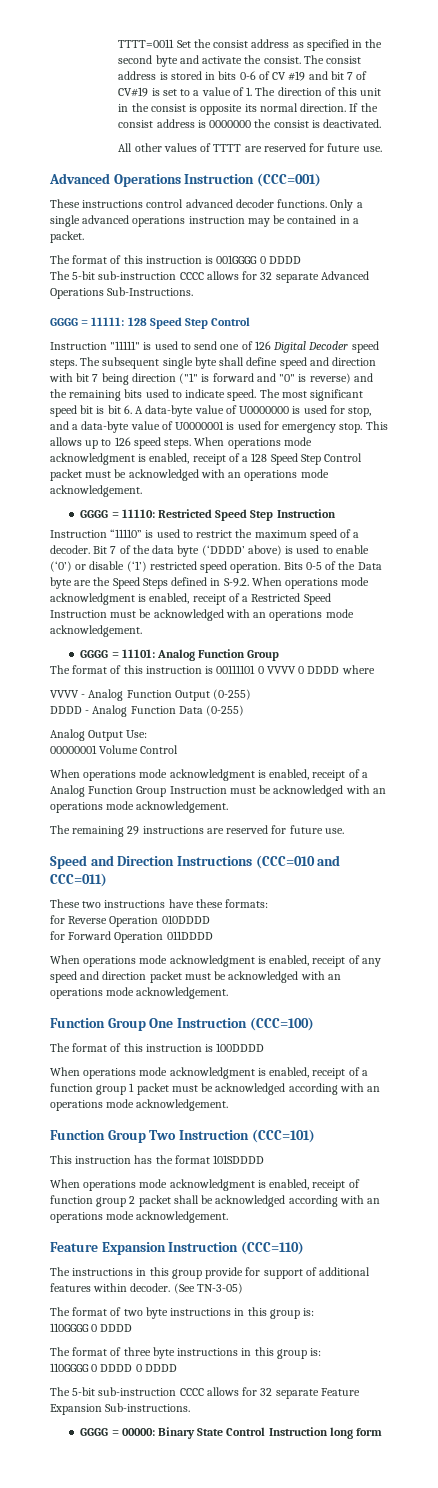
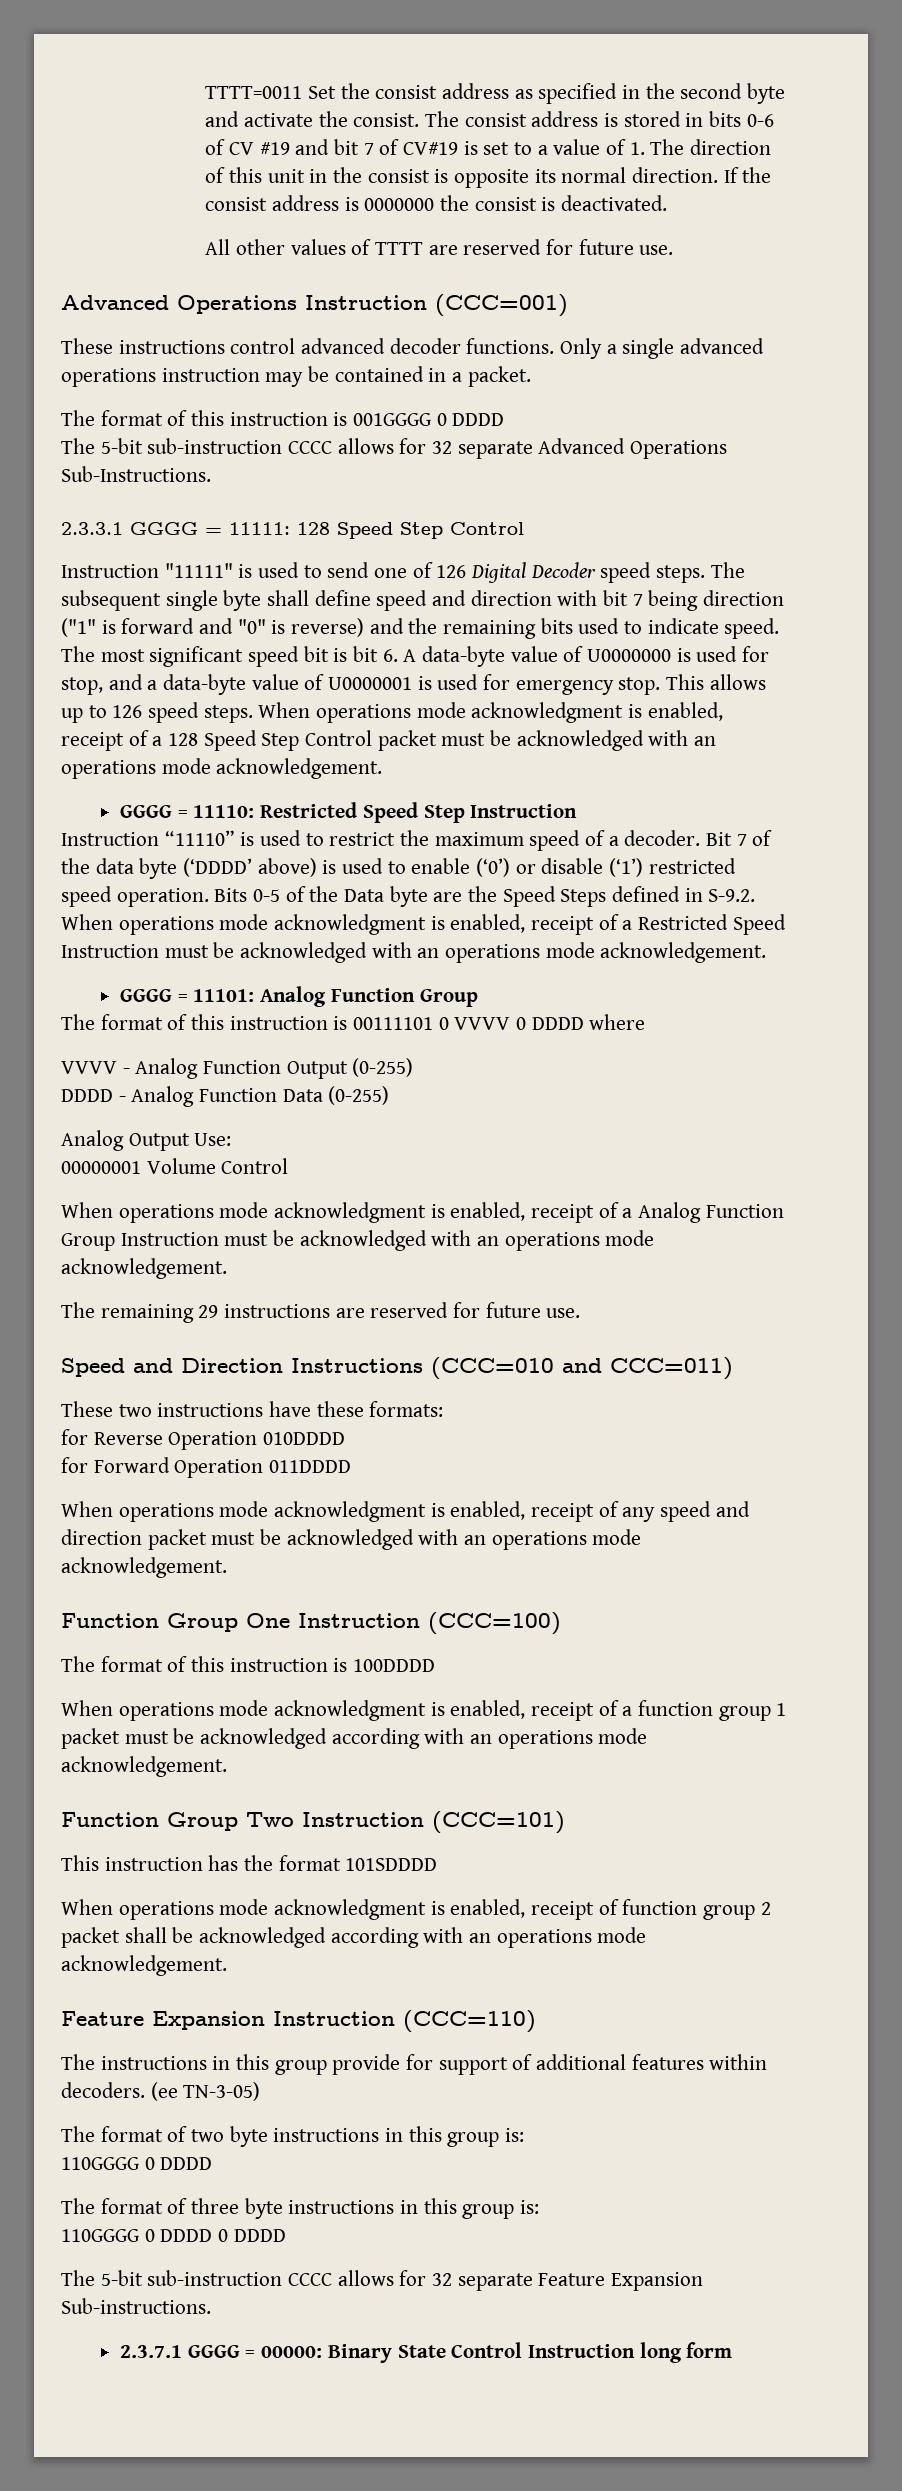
(194, 291) none -> [61,522,123,535] 2.3.3.1
[130,1283,195,1294] decoder. (See -> [61,2082,178,2101] decoders. (ee
(191, 1407) none -> [120,2345,183,2358] 2.3.7.1

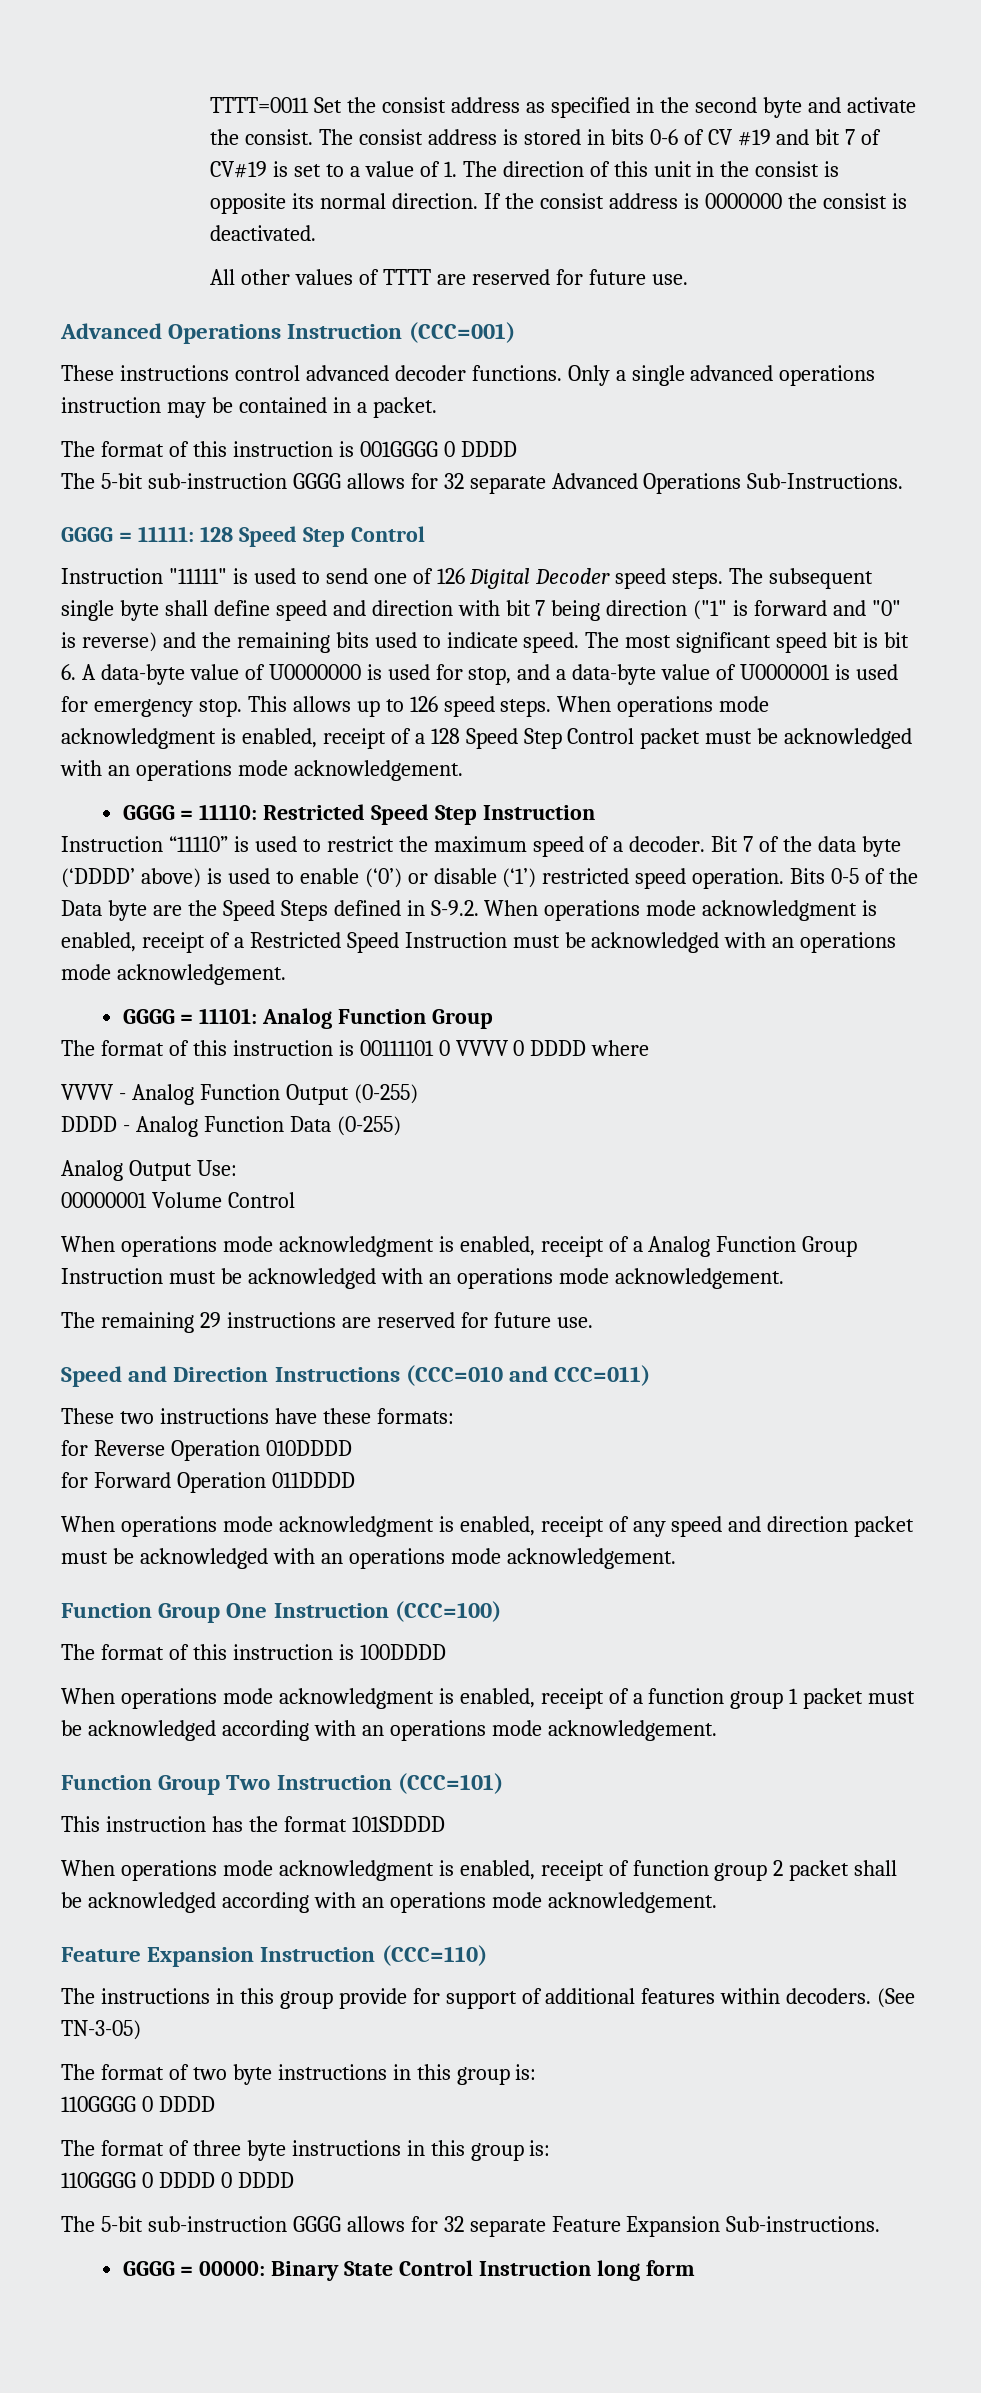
[288,441,333,454] CCCC -> [292,473,341,489] GGGG
[61,522,123,535] 2.3.3.1 -> (904, 481) none
[150,2082,178,2101] (ee -> [877,1988,916,2008] (See
[288,2273,333,2286] CCCC -> [292,2216,341,2232] GGGG
[120,2345,183,2358] 2.3.7.1 -> (881, 2224) none

